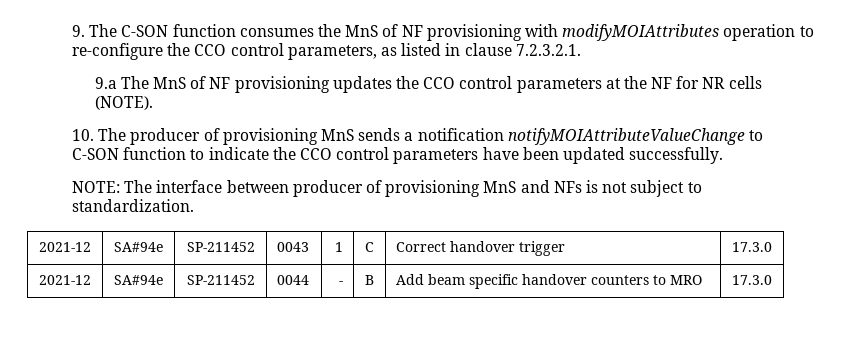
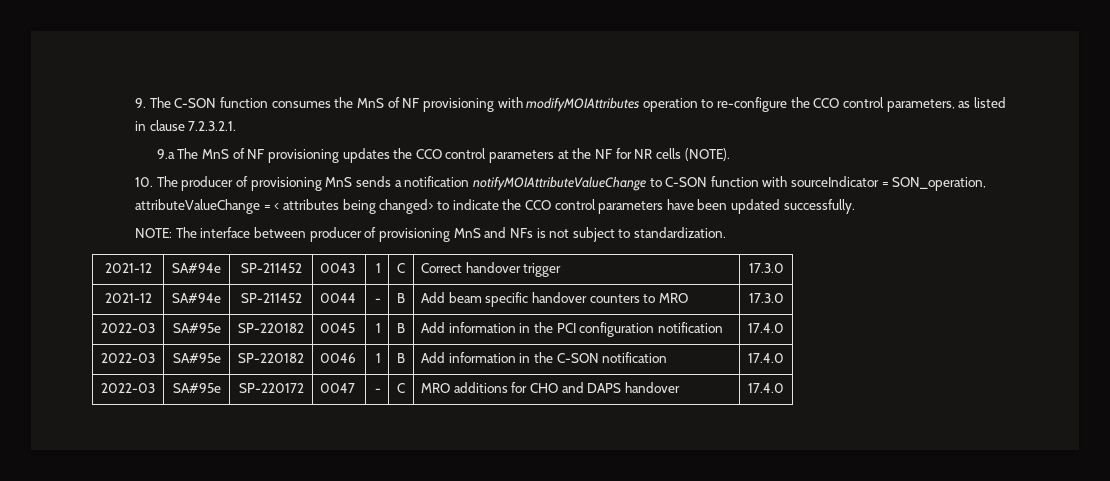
(187, 153) none -> [762,176,987,191] [135,199,434,214] with sourceIndicator = SON_operation, attributeValueChange = < attributes being changed>
(772, 280) none -> [101,323,155,333] [172,323,221,333] [238,323,304,333] [320,323,356,333] [375,323,381,333] [397,323,405,333] [421,322,723,337] [748,323,784,333] [101,353,155,363] [172,353,221,363] [238,353,304,363] [320,353,357,363] [375,353,381,363] [397,353,405,363] [421,352,668,363] [748,353,784,363] [101,383,155,393] [172,383,221,393] [238,383,304,393] [320,383,356,393] [374,388,381,393] [397,383,405,393] [421,382,680,393] [748,383,784,393] // 2022-03 | SA#95e | SP-220182 | 0045 | 1 | B | Add information in the PCI configuration notification | 17.4.0 // 2022-03 | SA#95e | SP-220182 | 0046 | 1 | B | Add information in the C-SON notification | 17.4.0 // 2022-03 | SA#95e | SP-220172 | 0047 | - | C | MRO additions for CHO and DAPS handover | 17.4.0

